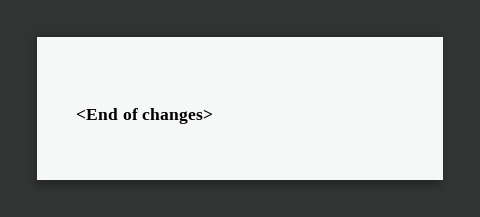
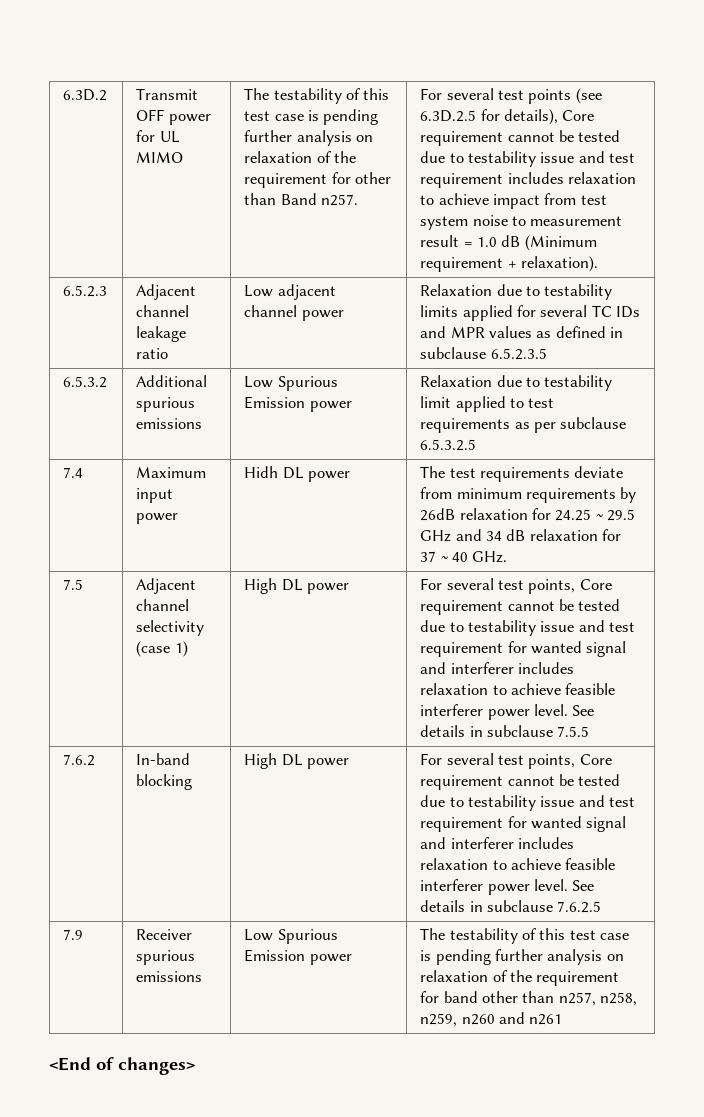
(76, 114) none -> [63,89,108,101] [136,88,199,100] [136,109,211,125] [136,130,180,143] [136,152,184,163] [244,88,390,104] [244,109,379,125] [244,130,374,146] [244,151,357,163] [244,172,392,188] [244,193,359,206] [420,88,602,104] [420,109,595,125] [420,130,621,146] [420,151,636,167] [420,172,637,188] [420,193,607,209] [420,215,623,230] [420,235,597,251] [420,256,599,272] [63,285,108,297] [136,284,197,300] [136,305,190,317] [136,326,187,342] [136,348,169,359] [244,284,336,300] [244,305,344,321] [420,284,613,300] [420,305,641,321] [420,326,624,338] [420,347,547,360] [63,376,108,388] [136,375,208,387] [136,397,196,412] [136,418,203,429] [244,376,338,391] [244,396,352,412] [420,375,613,391] [420,396,555,412] [420,417,627,433] [420,439,477,451] [63,467,84,478] [136,467,207,478] [136,488,174,503] [136,513,179,524] [244,466,351,482] [420,466,624,482] [420,487,637,503] [420,508,636,521] [420,529,622,542] [420,551,508,563] [63,579,84,590] [136,578,197,594] [136,599,190,611] [136,620,205,636] [136,641,188,657] [244,578,350,594] [420,578,612,594] [420,599,621,615] [420,620,636,636] [420,641,627,657] [420,662,575,674] [420,683,616,695] [420,704,595,720] [420,725,590,737] [63,754,96,766] [136,753,191,765] [136,774,193,790] [244,753,350,769] [420,753,612,769] [420,774,621,790] [420,795,636,811] [420,816,627,832] [420,837,575,849] [420,858,616,870] [420,879,595,895] [420,900,602,913] [63,929,84,940] [136,929,193,940] [136,950,196,965] [136,971,203,982] [244,929,338,944] [244,949,352,965] [420,928,630,944] [420,949,624,965] [420,970,620,986] [420,991,638,1006] [420,1012,563,1027] 6.3D.2 | Transmit OFF power for UL MIMO | The testability of this test case is pending further analysis on relaxation of the requirement for other than Band n257. | For several test points (see 6.3D.2.5 for details), Core requirement cannot be tested due to testability issue and test requirement includes relaxation to achieve impact from test system noise to measurement result = 1.0 dB (Minimum requirement + relaxation). // 6.5.2.3 | Adjacent channel leakage ratio | Low adjacent channel power | Relaxation due to testability limits applied for several TC IDs and MPR values as defined in subclause 6.5.2.3.5 // 6.5.3.2 | Additional spurious emissions | Low Spurious Emission power | Relaxation due to testability limit applied to test requirements as per subclause 6.5.3.2.5 // 7.4 | Maximum input power | Hidh DL power | The test requirements deviate from minimum requirements by 26dB relaxation for 24.25 ~ 29.5 GHz and 34 dB relaxation for 37 ~ 40 GHz. // 7.5 | Adjacent channel selectivity (case 1) | High DL power | For several test points, Core requirement cannot be tested due to testability issue and test requirement for wanted signal and interferer includes relaxation to achieve feasible interferer power level. See details in subclause 7.5.5 // 7.6.2 | In-band blocking | High DL power | For several test points, Core requirement cannot be tested due to testability issue and test requirement for wanted signal and interferer includes relaxation to achieve feasible interferer power level. See details in subclause 7.6.2.5 // 7.9 | Receiver spurious emissions | Low Spurious Emission power | The testability of this test case is pending further analysis on relaxation of the requirement for band other than n257, n258, n259, n260 and n261 //

